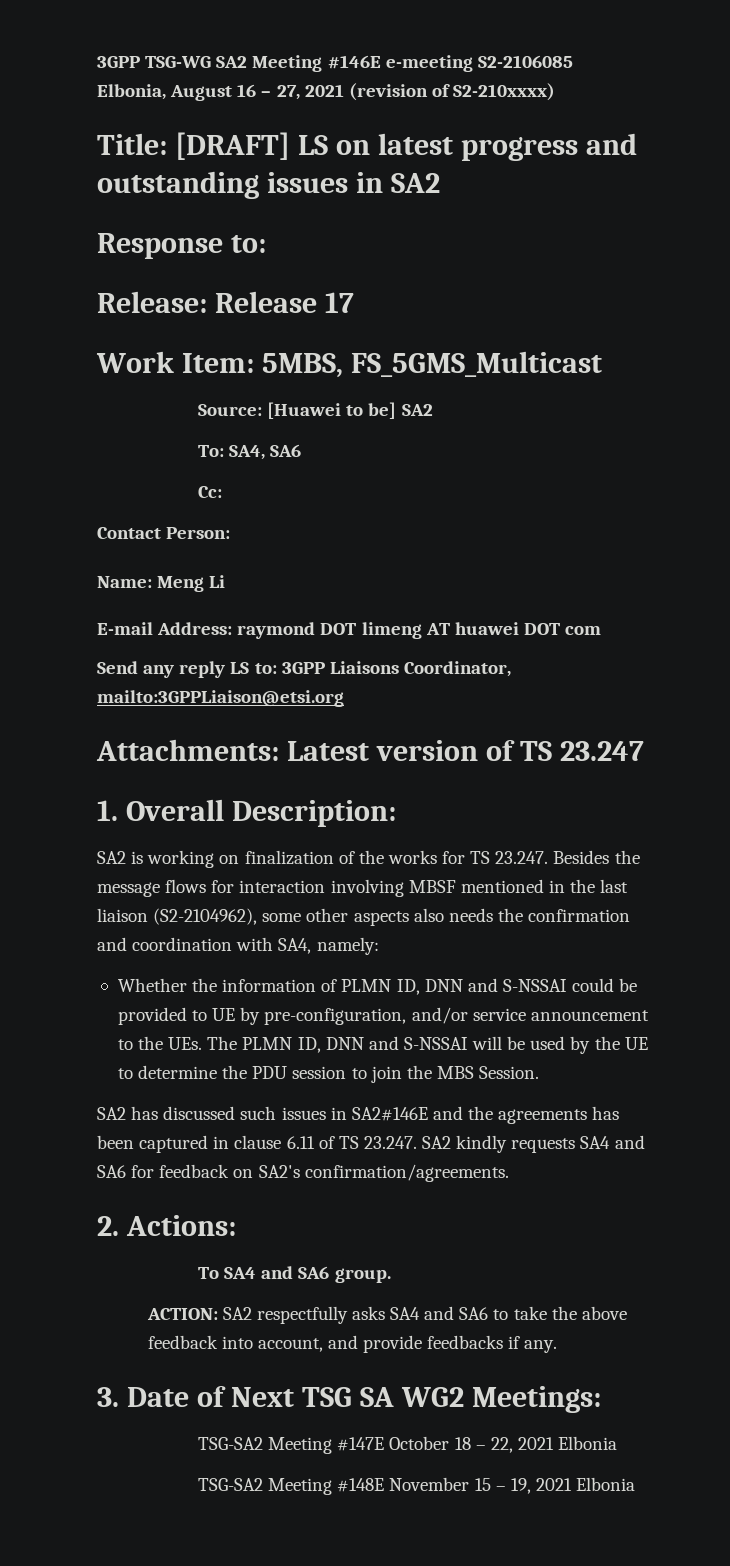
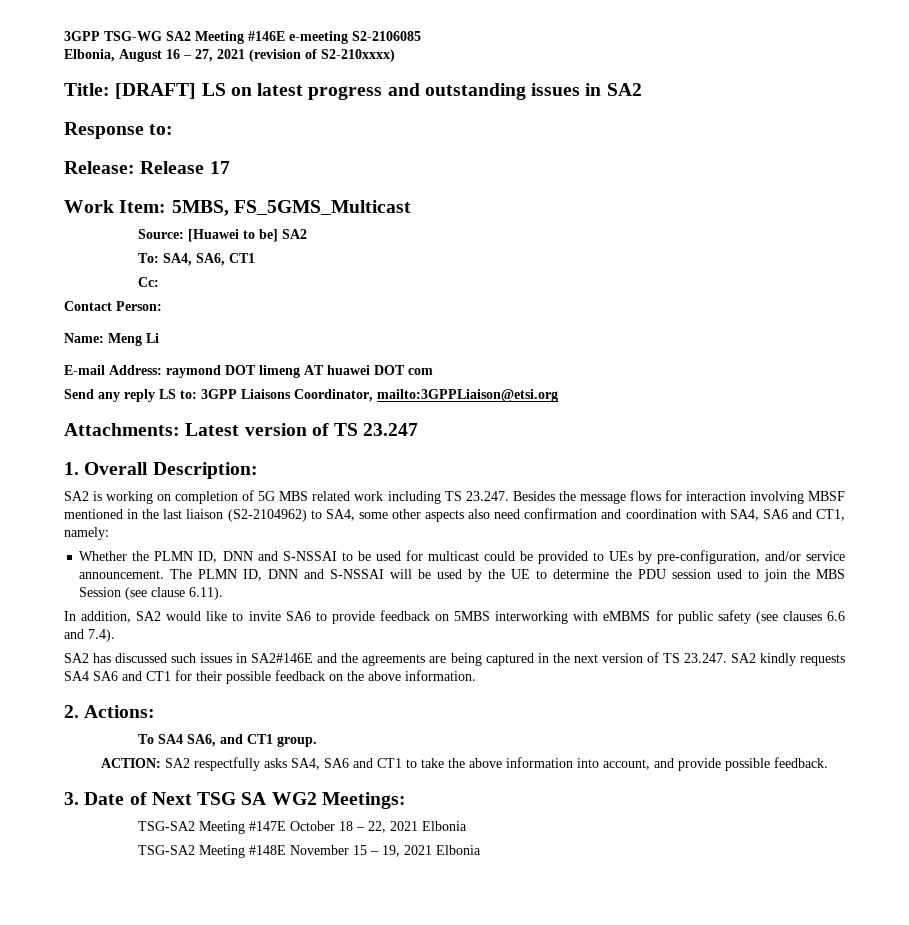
[270,444,302,457] SA6 -> [195,253,255,266] SA6, CT1
[244,850,466,865] finalization of the works for -> [175,490,441,504] completion of 5G MBS related work including
[153,908,258,925] (S2-2104962), -> [227,509,355,522] (S2-2104962) to SA4,
[448,908,523,922] needs the -> [494,509,521,519] need
(312, 946) none -> [762,509,846,521] SA6 and CT1,
[222,978,567,995] information of PLMN ID, DNN and S-NSSAI -> [154,550,479,563] PLMN ID, DNN and S-NSSAI to be used for multicast
[212,1008,236,1021] UE -> [608,551,633,561] UEs
[530,1010,649,1021] [117,1036,203,1050] announcement to the UEs. -> [79,570,165,579] announcement.
(347, 1072) none -> [717,569,743,579] used
[479,1066,540,1079] Session. -> [79,587,224,600] [64,610,845,624] [64,629,115,642] Session (see clause 6.11). // In addition, SA2 would like to invite SA6 to provide feedback on 5MBS interworking with eMBMS for public safety (see clauses 6.6 and 7.4).
[592,1106,620,1120] [97,1135,315,1153] has been captured in clause 6.11 -> [429,653,643,666] are being captured in the next version
[614,1135,645,1149] [97,1164,509,1182] and SA6 for feedback on SA2's confirmation/agreements. -> [93,670,476,684] SA6 and CT1 for their possible feedback on the above information.
[261,1266,330,1279] and SA6 -> [186,734,273,747] SA6, and CT1
[390,1306,489,1320] SA4 and SA6 -> [290,758,402,770] SA4, SA6 and CT1
[147,1335,218,1349] feedback -> [505,757,573,768] information
[427,1335,558,1353] feedbacks if any. -> [724,757,828,771] possible feedback.

